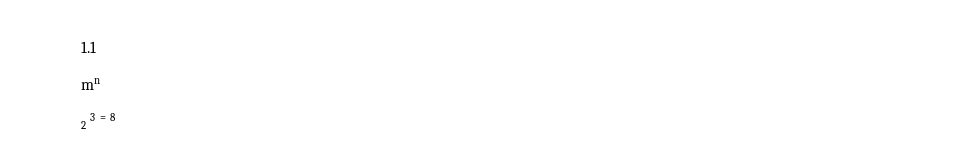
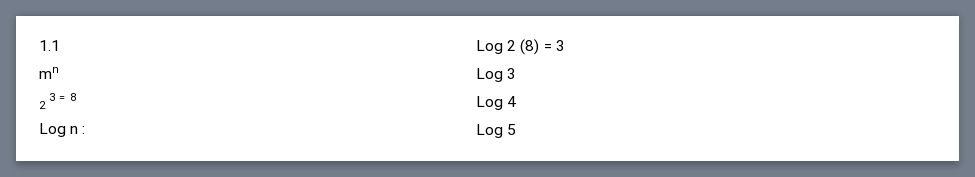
(116, 117) none -> [39,123,86,137] [476,39,565,55] [476,68,517,82] [476,96,517,110] [476,124,517,138] // Log n : // Log 2 (8) = 3 // Log 3 // Log 4 // Log 5

